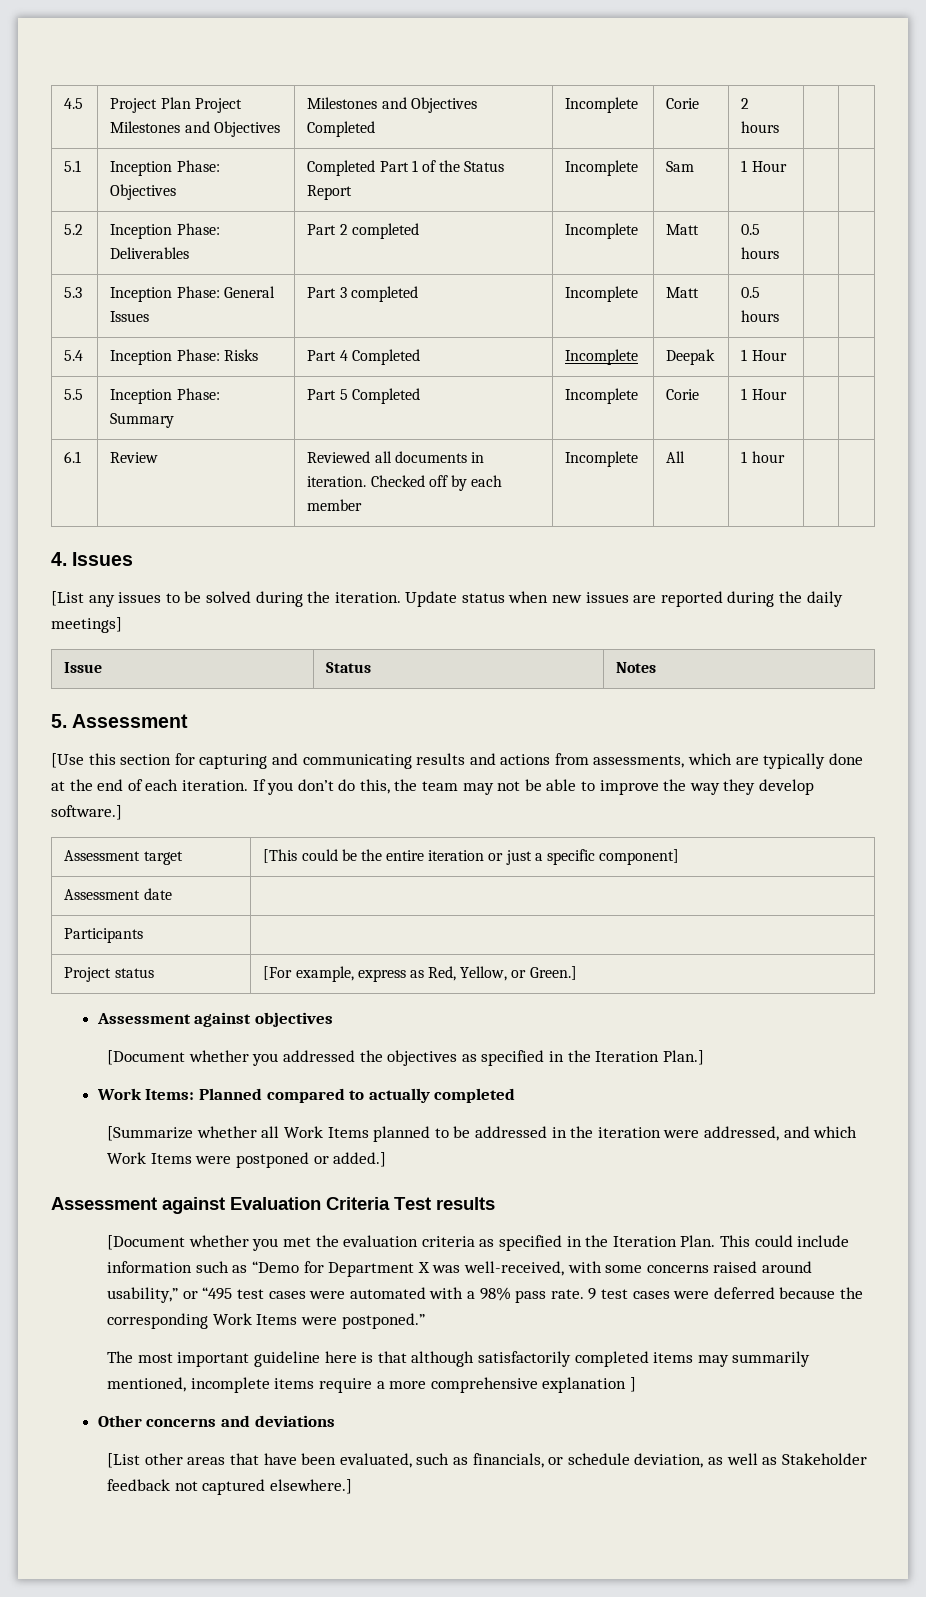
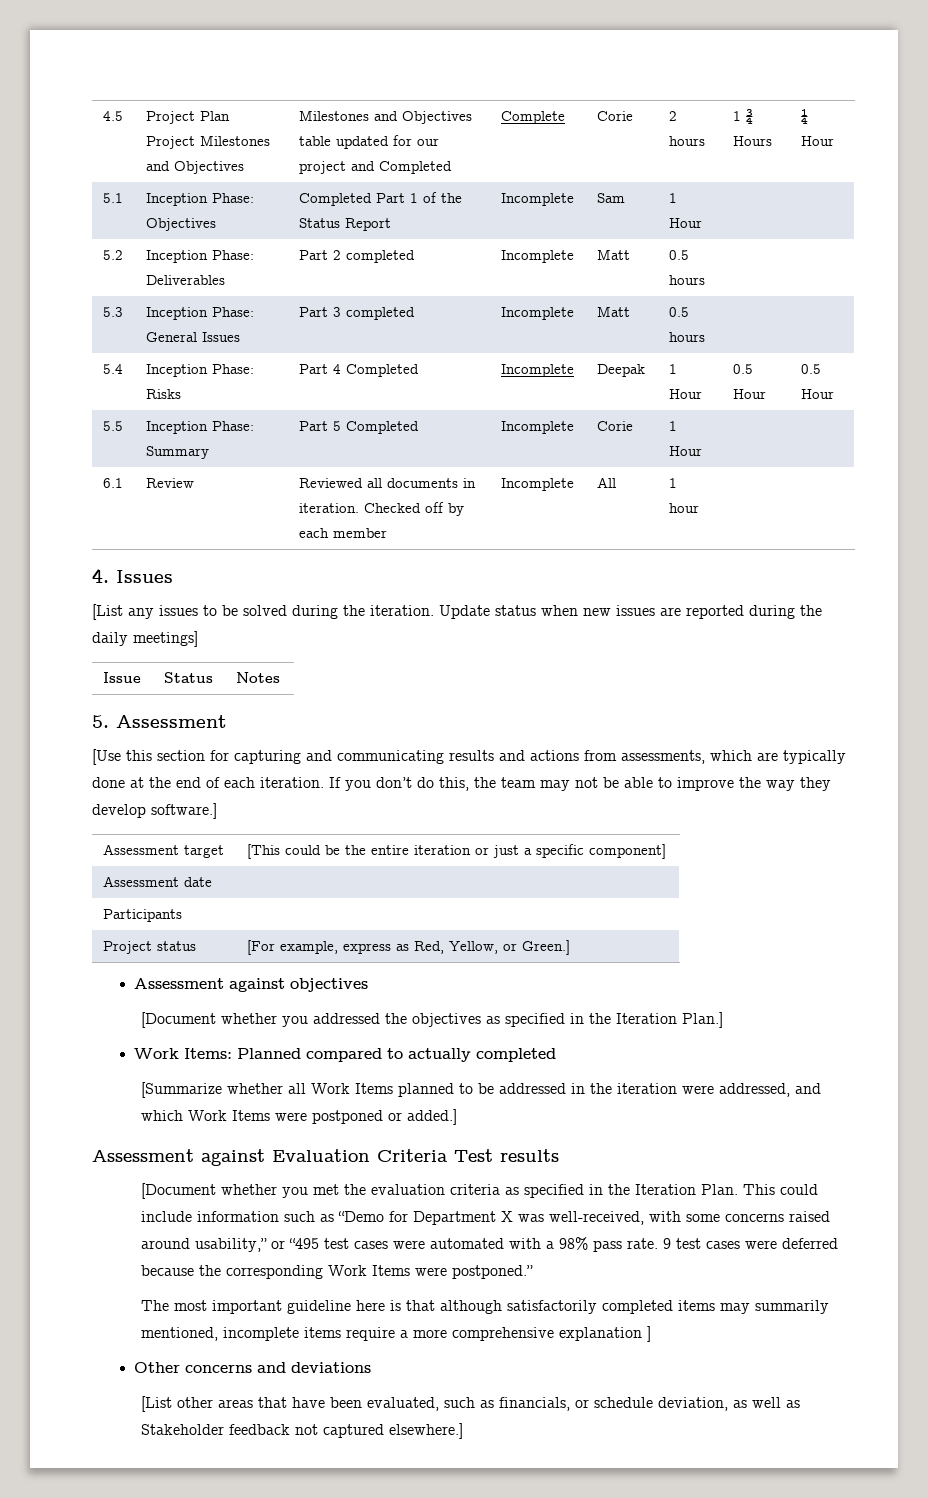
[307,121,376,137] [565,97,639,113] Completed | Incomplete -> [299,135,440,149] [299,161,453,174] [501,111,566,124] table updated for our project and Completed | Complete
(780, 127) | -> [733,109,754,124] [733,136,773,146] [801,109,809,124] [801,136,835,146] 1 ¾ Hours | ¼ Hour
(787, 355) | -> [733,364,754,374] [733,389,767,399] [801,364,822,374] [801,389,835,399] 0.5 Hour | 0.5 Hour

